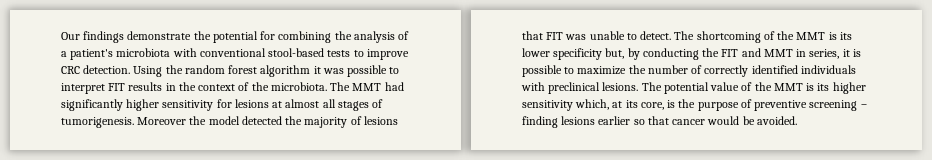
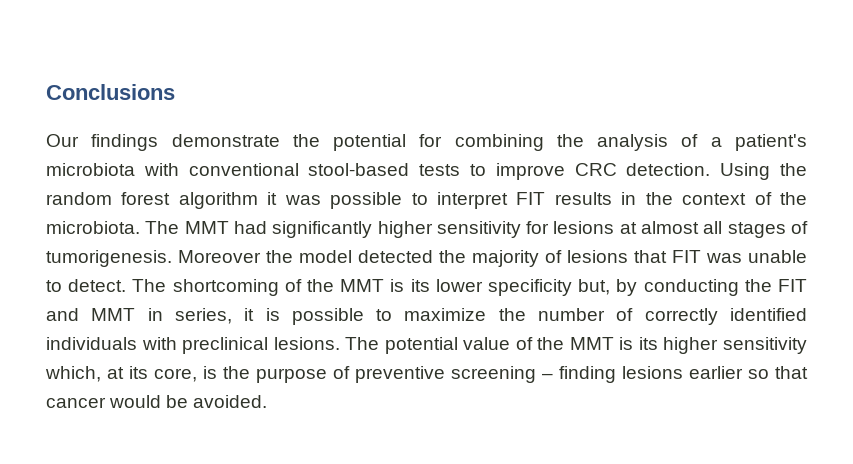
(61, 36) none -> [46,84,175,100] Conclusions //

